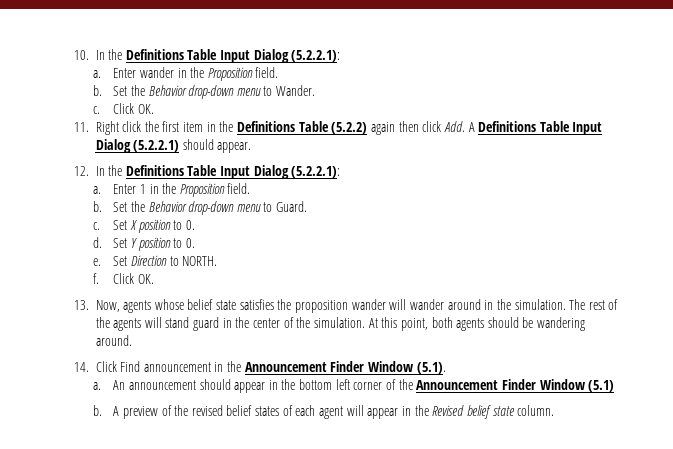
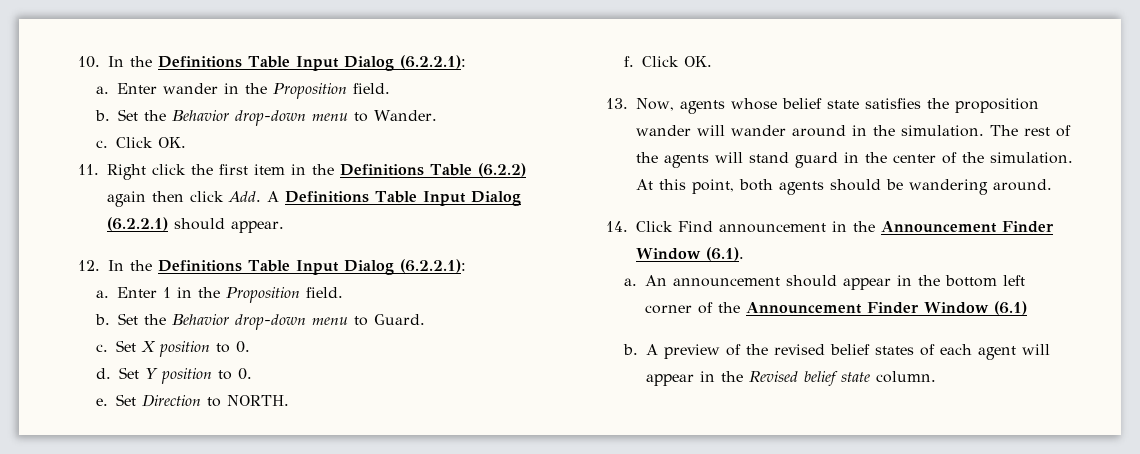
[291,50,341,62] (5.2.2.1): -> [399,55,466,69] (6.2.2.1):
[331,122,368,134] (5.2.2) -> [477,163,526,177] (6.2.2)
[133,140,180,152] (5.2.2.1) -> [106,217,168,231] (6.2.2.1)
[291,166,341,178] (5.2.2.1): -> [399,259,466,273] (6.2.2.1):
[416,362,446,374] (5.1). -> [705,247,744,261] (6.1).
[588,380,615,392] (5.1) -> [993,301,1027,315] (6.1)

